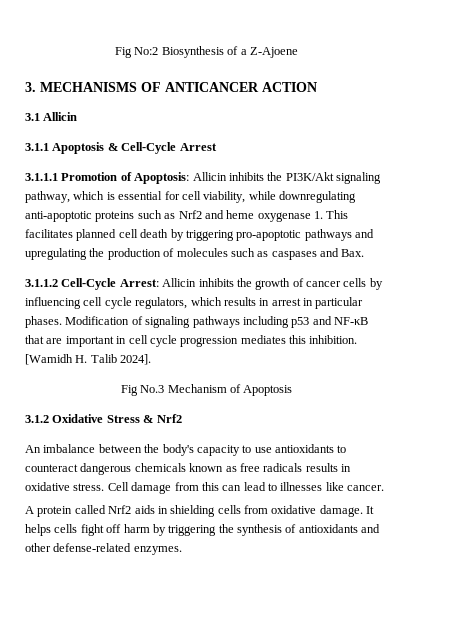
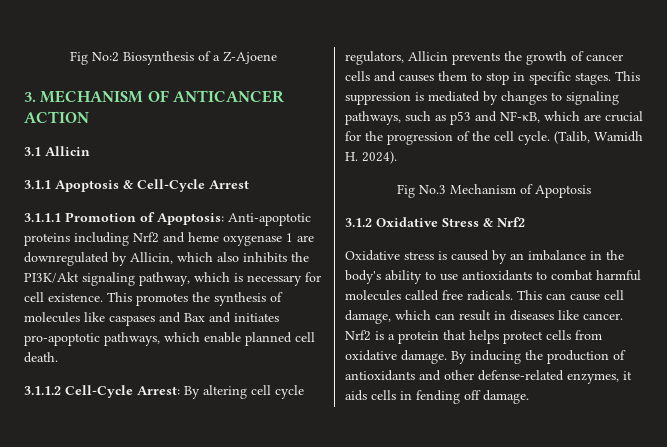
[40,82,137,92] MECHANISMS -> [40,90,144,103] MECHANISM
[192,172,227,181] Allicin -> [228,213,311,226] [24,232,314,246] [24,252,239,266] Anti-apoptotic proteins including Nrf2 and heme oxygenase 1 are downregulated by Allicin, which also
[118,191,163,200] essential -> [247,275,302,286] necessary
[203,191,356,203] [25,210,349,222] [25,229,374,241] [25,248,365,260] [25,278,234,290] viability, while downregulating anti-apoptotic proteins such as Nrf2 and heme oxygenase 1. This facilitates planned cell death by triggering pro-apoptotic pathways and upregulating the production of molecules such as caspases and Bax. // 3.1.1.2 Cell-Cycle Arrest: Allicin inhibits -> [48,292,283,306] [24,312,279,326] [24,332,315,346] [24,352,58,363] [24,385,304,399] [345,51,500,65] existence. This promotes the synthesis of molecules like caspases and Bax and initiates pro-apoptotic pathways, which enable planned cell death. // 3.1.1.2 Cell-Cycle Arrest: By altering cell cycle regulators, Allicin prevents
[369,278,383,290] [25,297,364,309] [25,316,368,328] [25,335,358,347] [25,354,152,365] by influencing cell cycle regulators, which results in arrest in particular phases. Modification of signaling pathways including p53 and NF-κB that are important in cell cycle progression mediates this inhibition. [Wamidh H. Talib 2024]. -> [374,71,640,85] [345,91,619,105] [345,111,643,125] [345,131,643,145] [345,151,397,164] and causes them to stop in specific stages. This suppression is mediated by changes to signaling pathways, such as p53 and NF-κB, which are crucial for the progression of the cell cycle. (Talib, Wamidh H. 2024).
[25,444,142,453] An imbalance between -> [345,250,602,264] Oxidative stress is caused by an imbalance in
[196,445,240,456] capacity -> [385,270,422,284] ability
[25,463,351,475] [25,482,385,494] [25,505,375,517] [25,524,282,536] counteract dangerous chemicals known as free radicals results in oxidative stress. Cell damage from this can lead to illnesses like cancer. // A protein called Nrf2 aids in shielding cells from oxidative damage. It helps cells fight off harm by triggering the synthesis -> [551,270,641,281] [345,290,624,301] [345,310,623,324] [345,330,602,344] [345,350,609,364] combat harmful molecules called free radicals. This can cause cell damage, which can result in diseases like cancer. Nrf2 is a protein that helps protect cells from oxidative damage. By inducing the production
[133,546,182,555] enzymes. -> [567,371,632,384] [345,390,529,404] enzymes, it aids cells in fending off damage.

